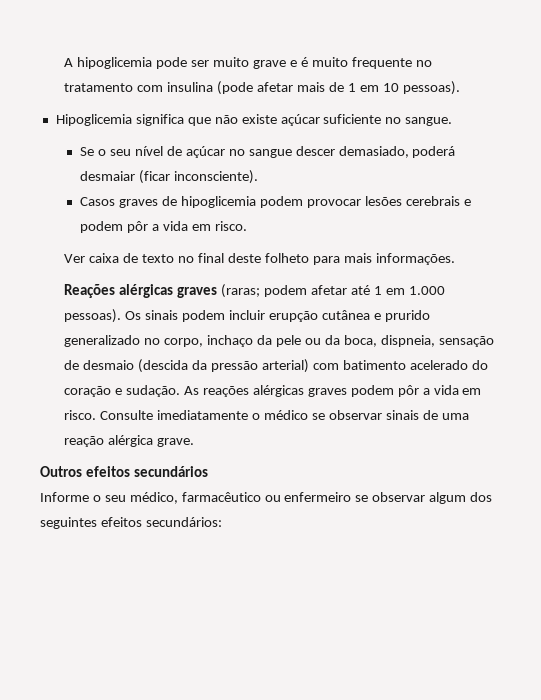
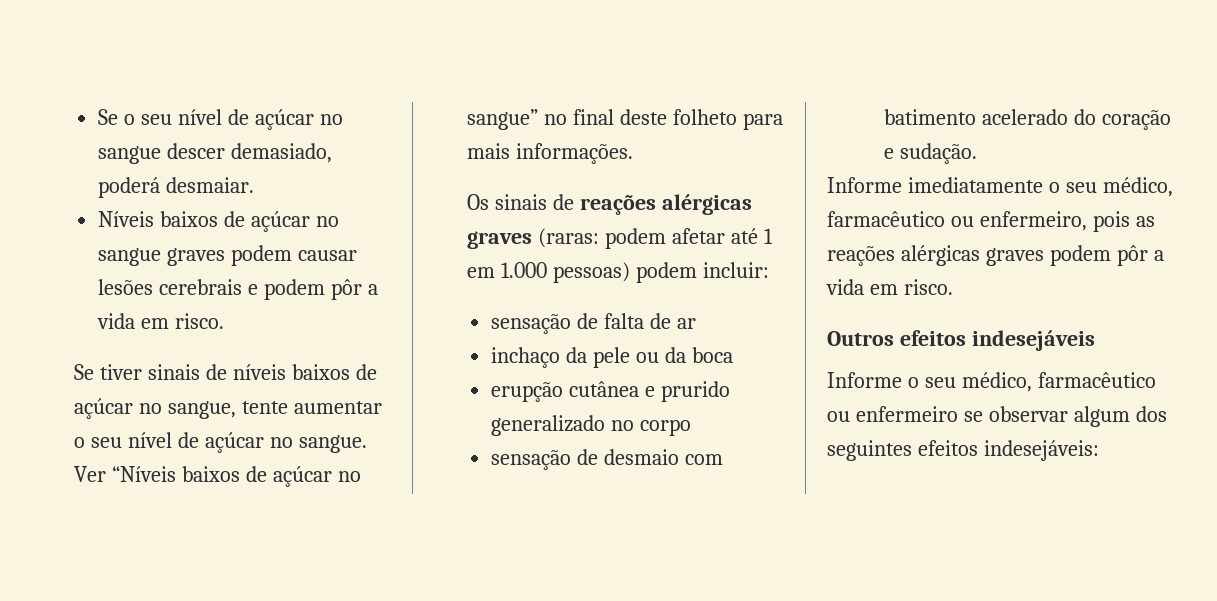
[64,57,432,69] [64,81,460,95] [55,114,453,126] A hipoglicemia pode ser muito grave e é muito frequente no tratamento com insulina (pode afetar mais de 1 em 10 pessoas). // Hipoglicemia significa que não existe açúcar suficiente no sangue. // -> (98, 117) none
[80,170,259,184] [80,196,361,208] desmaiar (ficar inconsciente). // Casos graves de hipoglicemia podem provocar -> [166,177,255,193] [98,211,339,232] [98,245,357,266] desmaiar. // Níveis baixos de açúcar no sangue graves podem causar
[64,253,175,263] Ver caixa de texto -> [73,364,377,380] [73,398,382,419] [73,432,367,453] [73,466,361,487] [466,109,538,130] Se tiver sinais de níveis baixos de açúcar no sangue, tente aumentar o seu nível de açúcar no sangue. Ver “Níveis baixos de açúcar no sangue”
[64,284,261,298] Reações alérgicas graves (raras; -> [466,194,752,215] [466,228,599,249] Os sinais de reações alérgicas graves (raras:
[64,309,266,323] pessoas). Os sinais podem incluir -> [552,262,769,283] [491,313,696,334] [491,347,733,368] pessoas) podem incluir: // sensação de falta de ar // inchaço da pele ou da boca //
[164,335,494,347] [64,359,309,373] corpo, inchaço da pele ou da boca, dispneia, sensação de desmaio (descida da pressão arterial) -> [640,419,692,436] [491,449,680,470] corpo // sensação de desmaio
[184,386,200,395] As -> [827,177,1173,197] [827,211,1155,232] // Informe imediatamente o seu médico, farmacêutico ou enfermeiro, pois as
[100,410,469,420] [64,435,195,447] Consulte imediatamente o médico se observar sinais de uma reação alérgica grave. -> (953, 287) none
[133,466,208,477] secundários -> [971,330,1095,351] indesejáveis
[145,517,222,527] secundários: -> [983,440,1099,461] indesejáveis:

